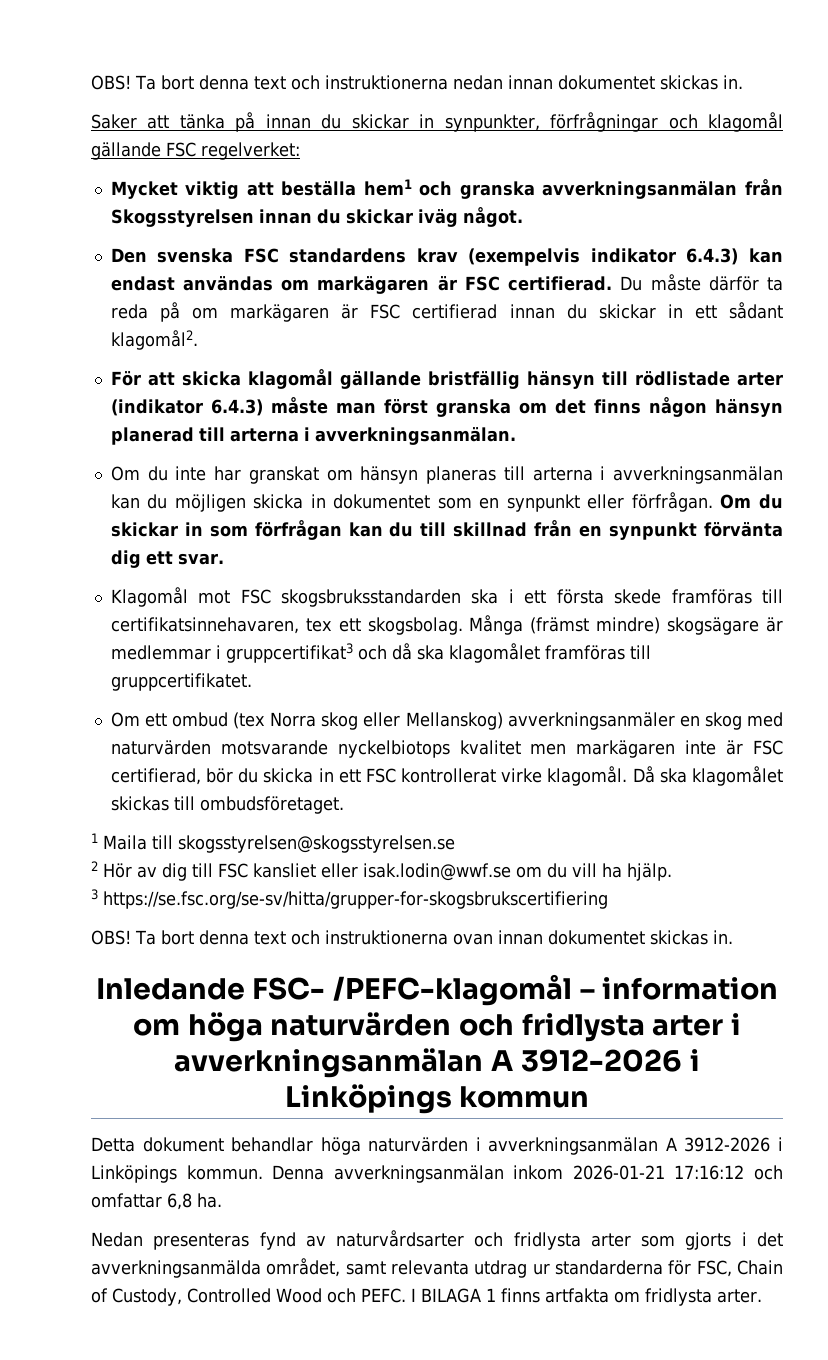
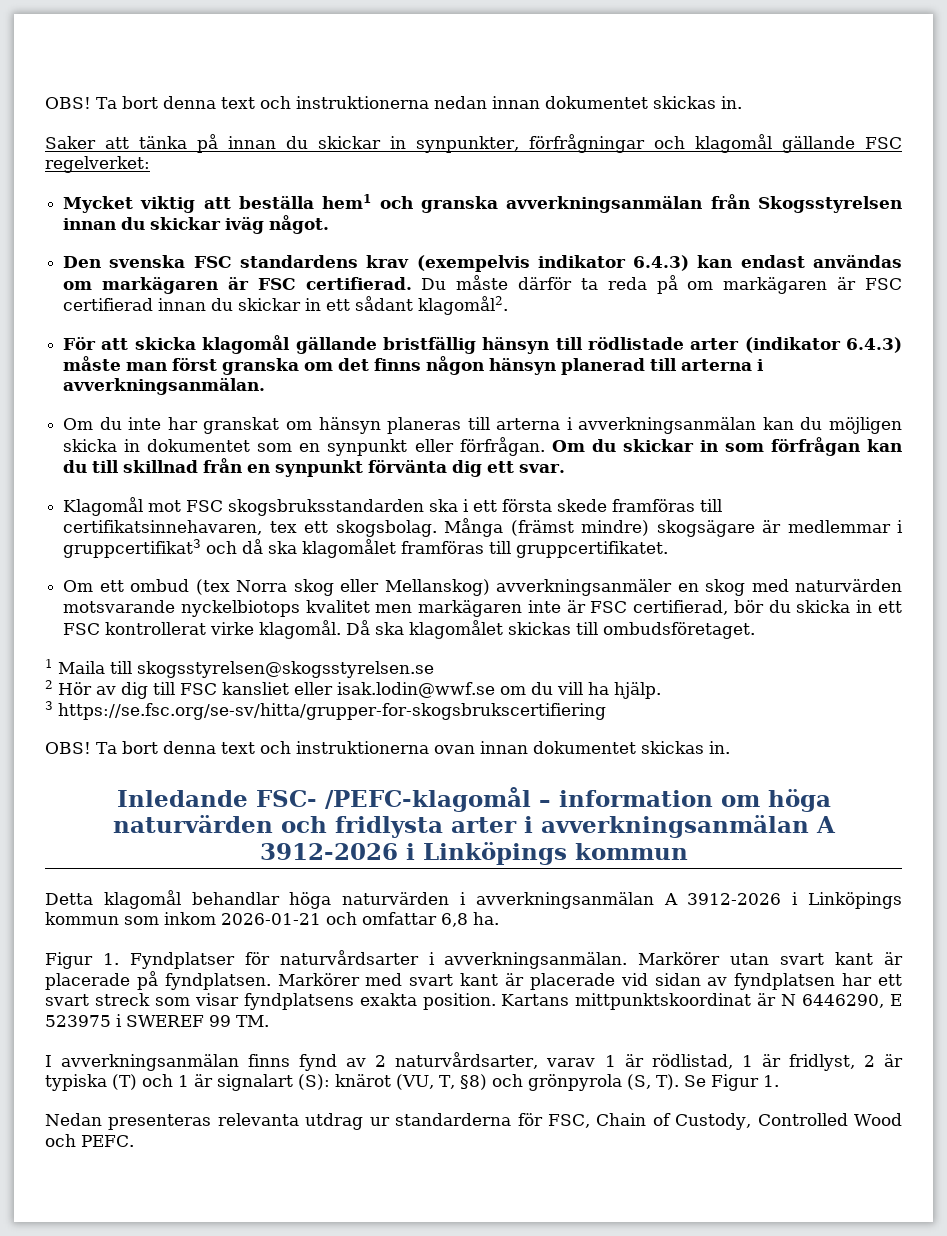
[142,1137,224,1152] dokument -> [103,890,181,909] klagomål
[186,1165,504,1183] kommun. Denna avverkningsanmälan -> [45,912,159,925] kommun som
[674,1165,745,1180] 17:16:12 -> (321, 919) none
[91,1230,783,1250] [91,1258,386,1278] Nedan presenteras fynd av naturvårdsarter och fridlysta arter som gjorts i det avverkningsanmälda området, samt -> [45,950,903,969] [45,971,902,990] [45,993,902,1010] [45,1014,269,1027] [45,1052,904,1071] [45,1074,779,1091] [45,1113,212,1130] Figur 1. Fyndplatser för naturvårdsarter i avverkningsanmälan. Markörer utan svart kant är placerade på fyndplatsen. Markörer med svart kant är placerade vid sidan av fyndplatsen har ett svart streck som visar fyndplatsens exakta position. Kartans mittpunktskoordinat är N 6446290, E 523975 i SWEREF 99 TM. // I avverkningsanmälan finns fynd av 2 naturvårdsarter, varav 1 är rödlistad, 1 är fridlyst, 2 är typiska (T) och 1 är signalart (S): knärot (VU, T, §8) och grönpyrola (S, T). Se Figur 1. // Nedan presenteras
[410,1288,762,1306] I BILAGA 1 finns artfakta om fridlysta arter. -> (134, 1141) none

